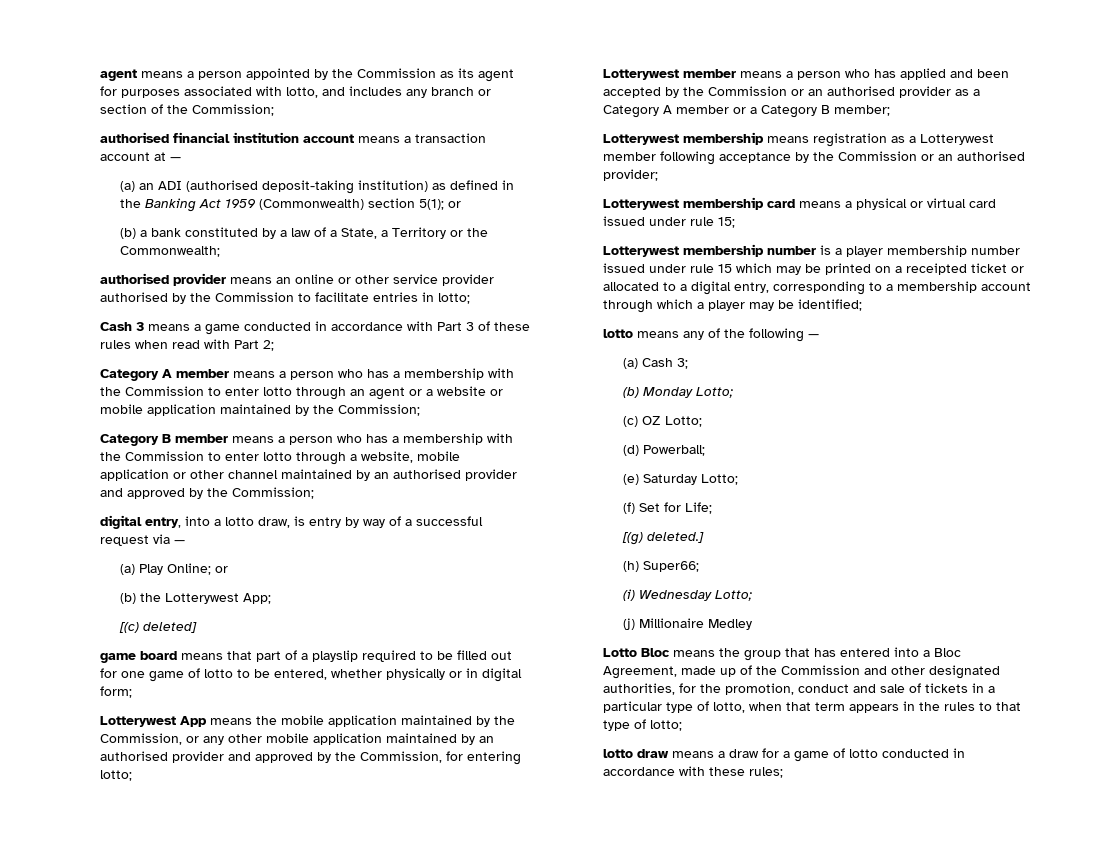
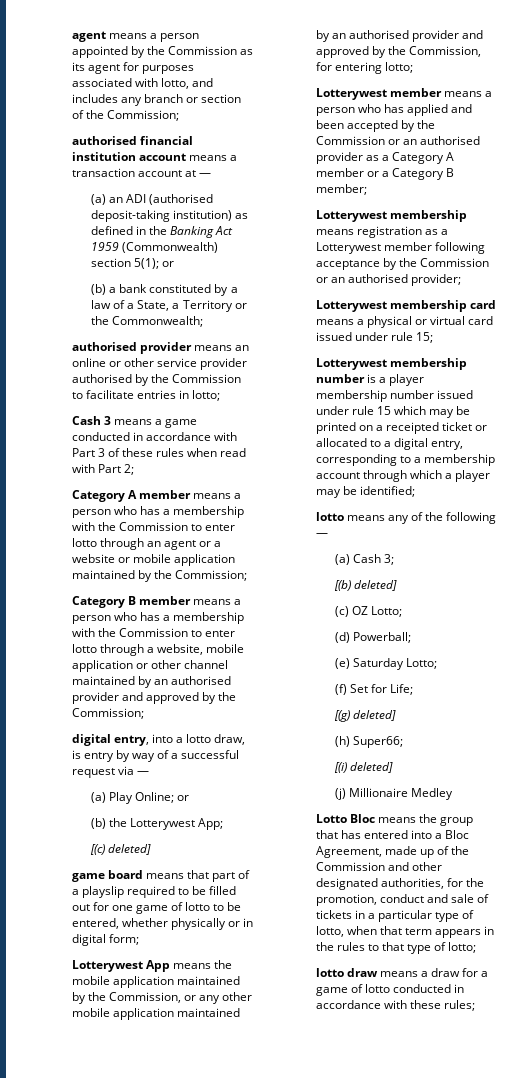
[622,387,733,398] (b) Monday Lotto; -> [333,580,398,591] [(b) deleted]
[646,532,704,543] deleted.] -> [353,710,397,721] deleted]
[622,589,752,601] (i) Wednesday Lotto; -> [333,762,394,773] [(i) deleted]

